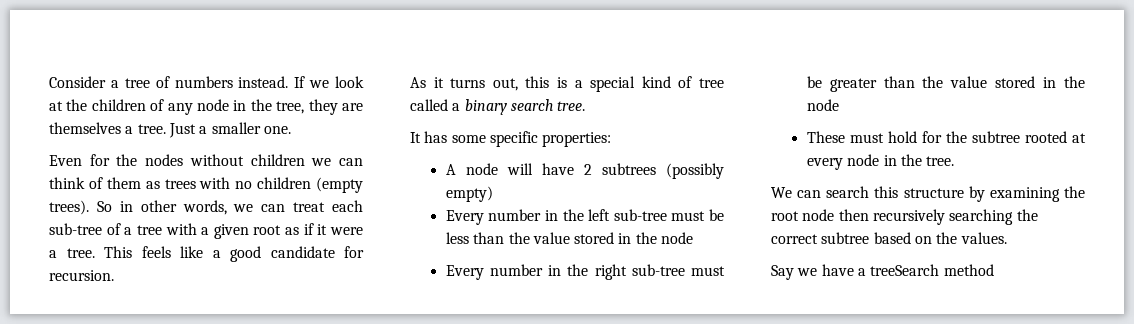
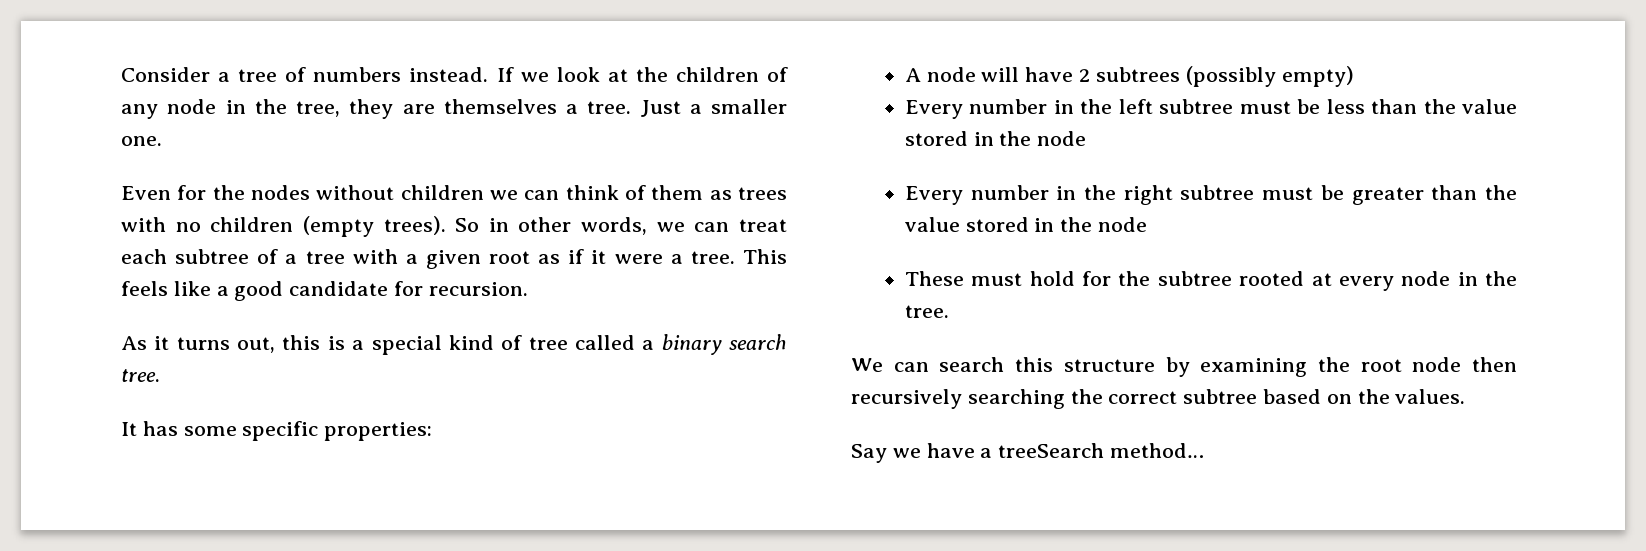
[49,223,102,235] sub-tree -> [175,249,250,264] subtree
[613,209,667,221] sub-tree -> [1159,99,1234,114] subtree
[631,264,685,276] sub-tree -> [1180,185,1255,200] subtree
[943,264,994,276] method -> [1110,443,1205,458] method…

